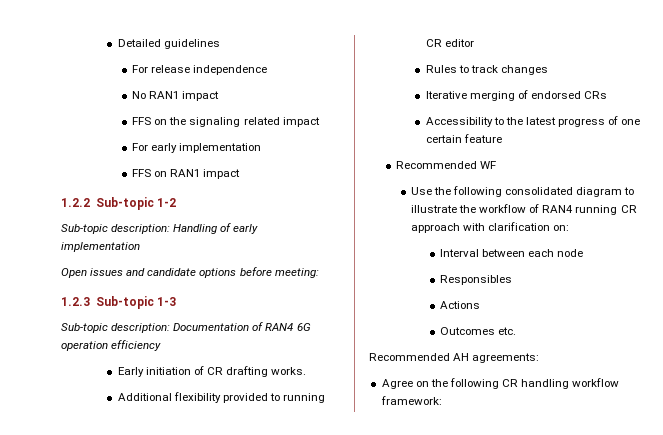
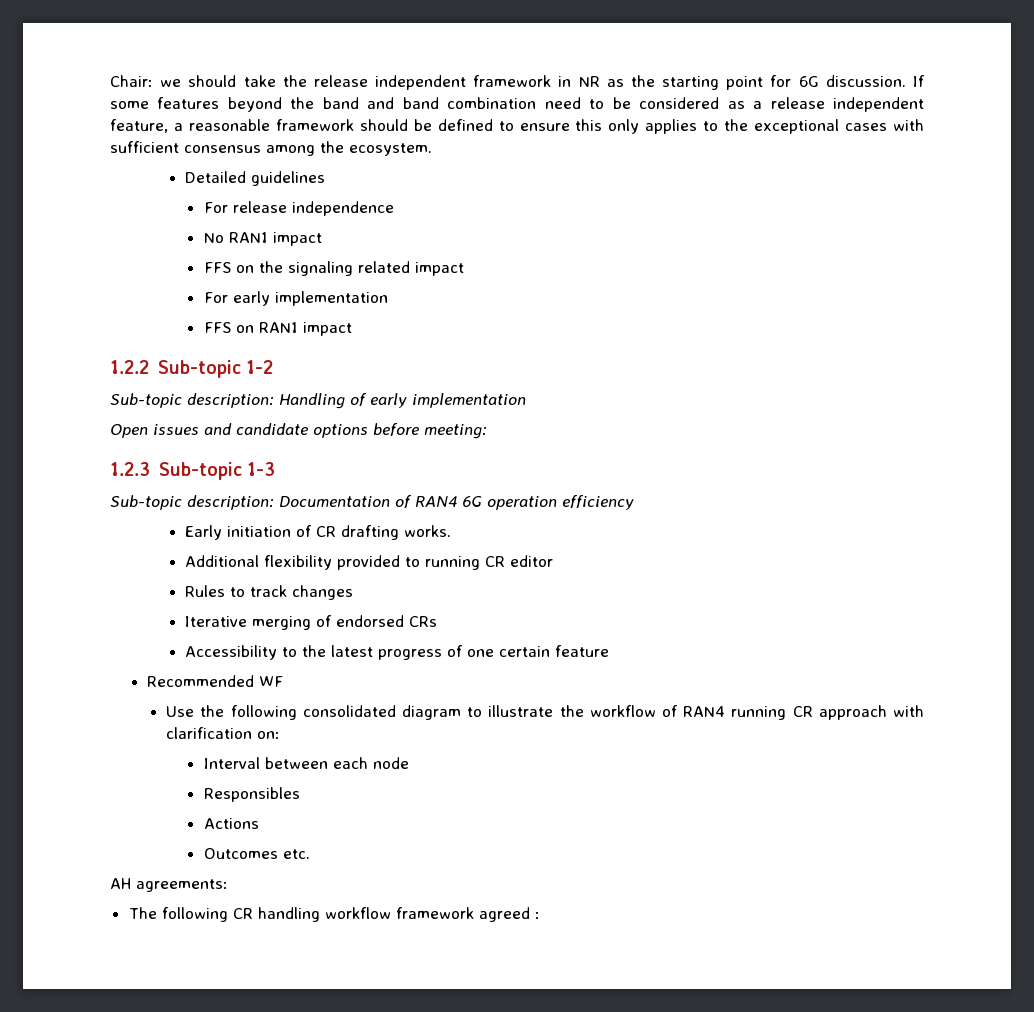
(117, 43) none -> [110,75,925,90] [110,97,924,112] [110,119,924,134] [110,141,432,156] Chair: we should take the release independent framework in NR as the starting point for 6G discussion. If some features beyond the band and band combination need to be considered as a release independent feature, a reasonable framework should be defined to ensure this only applies to the exceptional cases with sufficient consensus among the ecosystem. //
[369,353,450,361] Recommended -> (310, 854) none
[381,379,448,389] Agree on the -> [128,907,157,919] The
[380,396,442,405] framework: -> [395,907,540,922] framework agreed :

